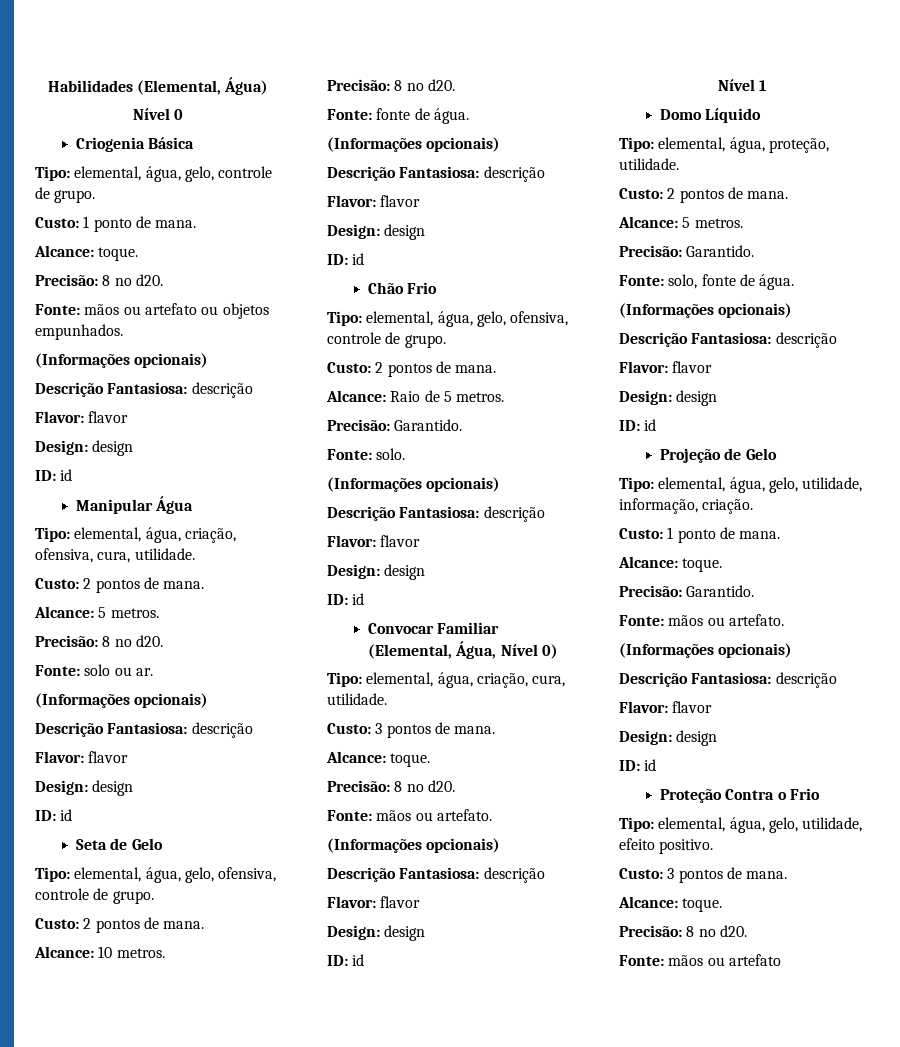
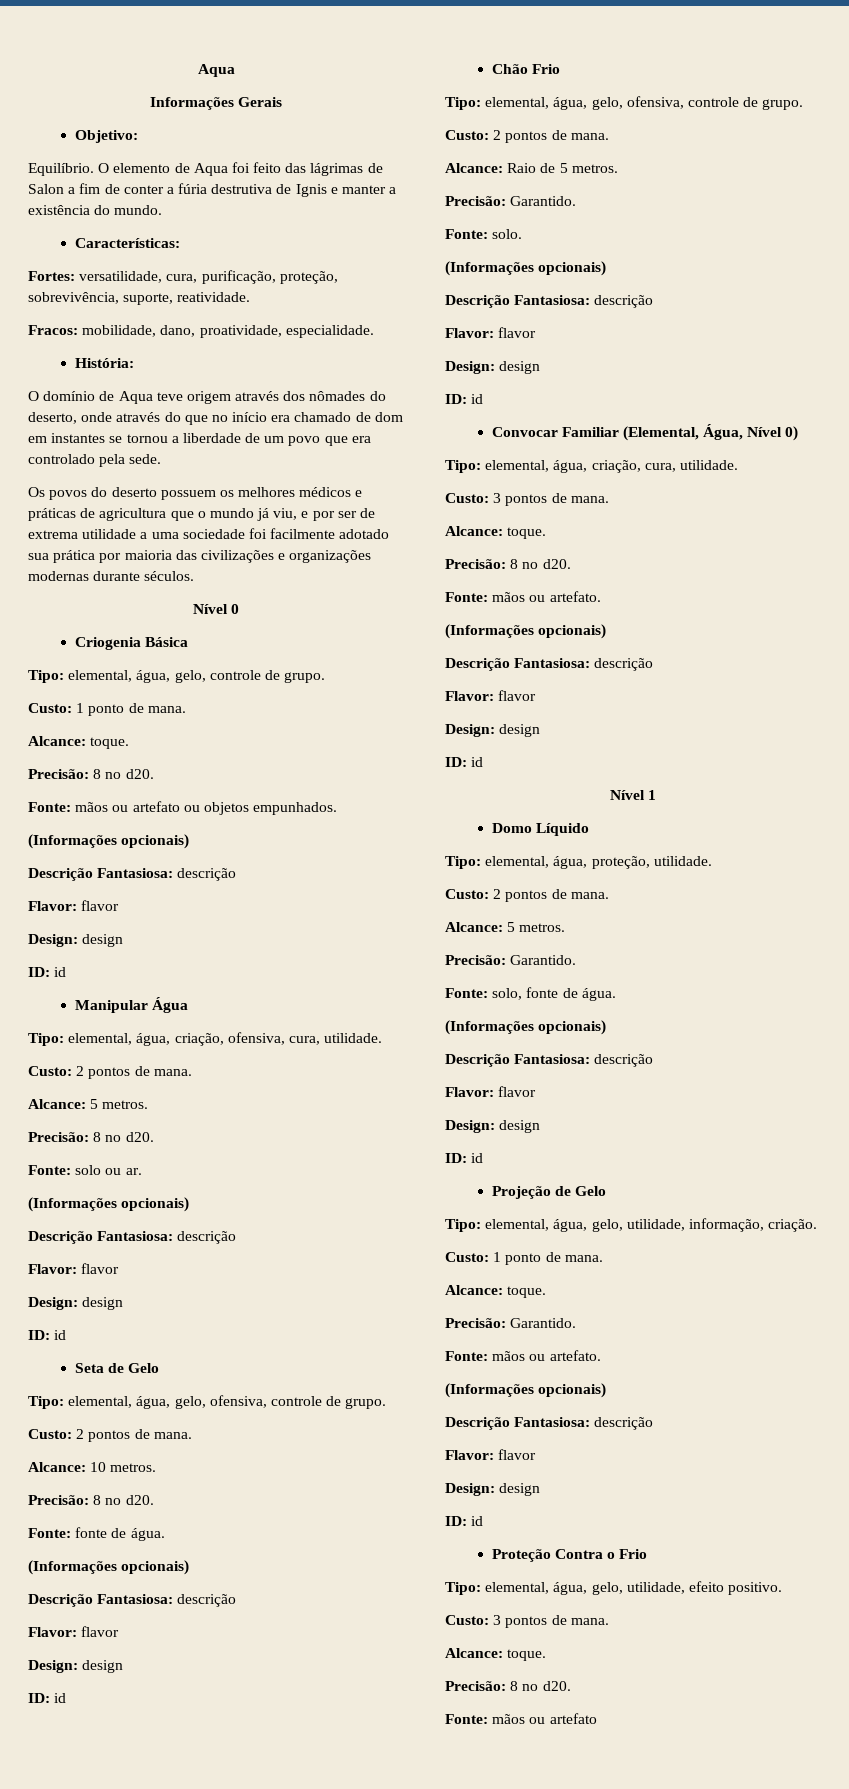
[47,77,269,95] Habilidades (Elemental, Água) -> [197,64,235,77] [149,97,283,110] [74,130,138,143] [28,162,383,176] [28,183,397,197] [28,205,163,215] [74,238,180,248] [28,270,338,284] [28,292,251,305] [28,325,374,338] [74,358,134,368] [28,391,386,404] [28,412,403,425] [28,433,371,446] [28,454,162,467] [28,487,363,500] [28,508,376,521] [28,528,390,539] [28,550,372,563] [28,571,195,581] Aqua // Informações Gerais // Objetivo: // Equilíbrio. O elemento de Aqua foi feito das lágrimas de Salon a fim de conter a fúria destrutiva de Ignis e manter a existência do mundo. // Características: // Fortes: versatilidade, cura, purificação, proteção, sobrevivência, suporte, reatividade. // Fracos: mobilidade, dano, proatividade, especialidade. // História: // O domínio de Aqua teve origem através dos nômades do deserto, onde através do que no início era chamado de dom em instantes se tornou a liberdade de um povo que era controlado pela sede. // Os povos do deserto possuem os melhores médicos e práticas de agricultura que o mundo já viu, e por ser de extrema utilidade a uma sociedade foi facilmente adotado sua prática por maioria das civilizações e organizações modernas durante séculos.

